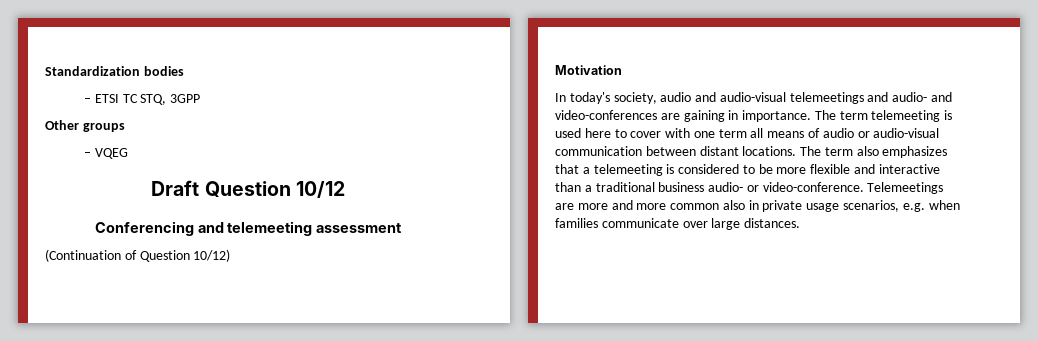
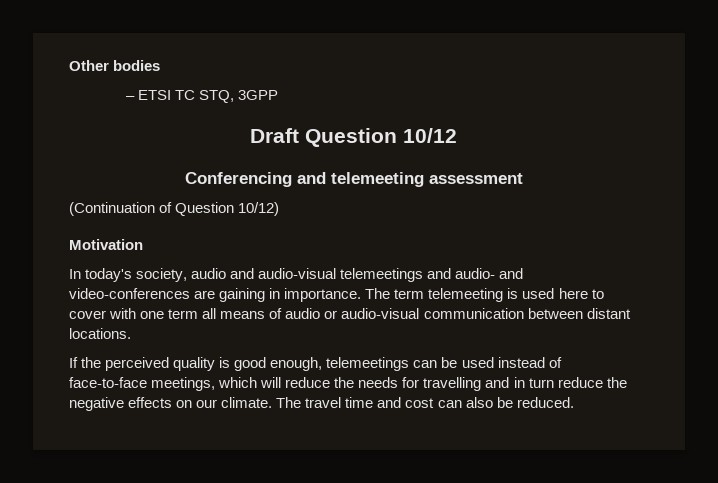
[45,66,140,76] Standardization -> [69,60,109,71] Other
[45,120,125,132] [84,148,128,159] // Other groups // – VQEG -> (278, 95) none
[800,146,948,158] [555,164,940,176] [555,182,944,194] [555,200,960,212] [555,218,801,230] The term also emphasizes that a telemeeting is considered to be more flexible and interactive than a traditional business audio- or video-conference. Telemeetings are more and more common also in private usage scenarios, e.g. when families communicate over large distances. -> [69,357,562,371] [69,377,627,391] [69,397,574,411] // If the perceived quality is good enough, telemeetings can be used instead of face-to-face meetings, which will reduce the needs for travelling and in turn reduce the negative effects on our climate. The travel time and cost can also be reduced.

